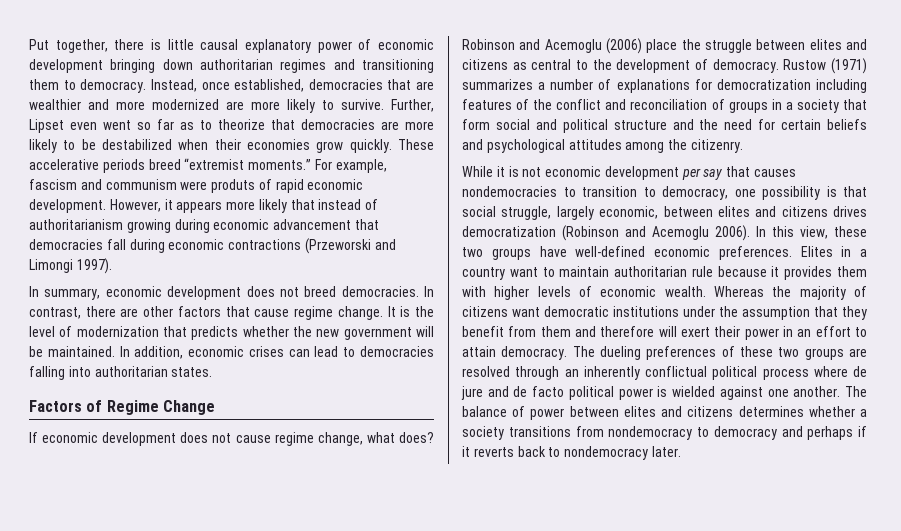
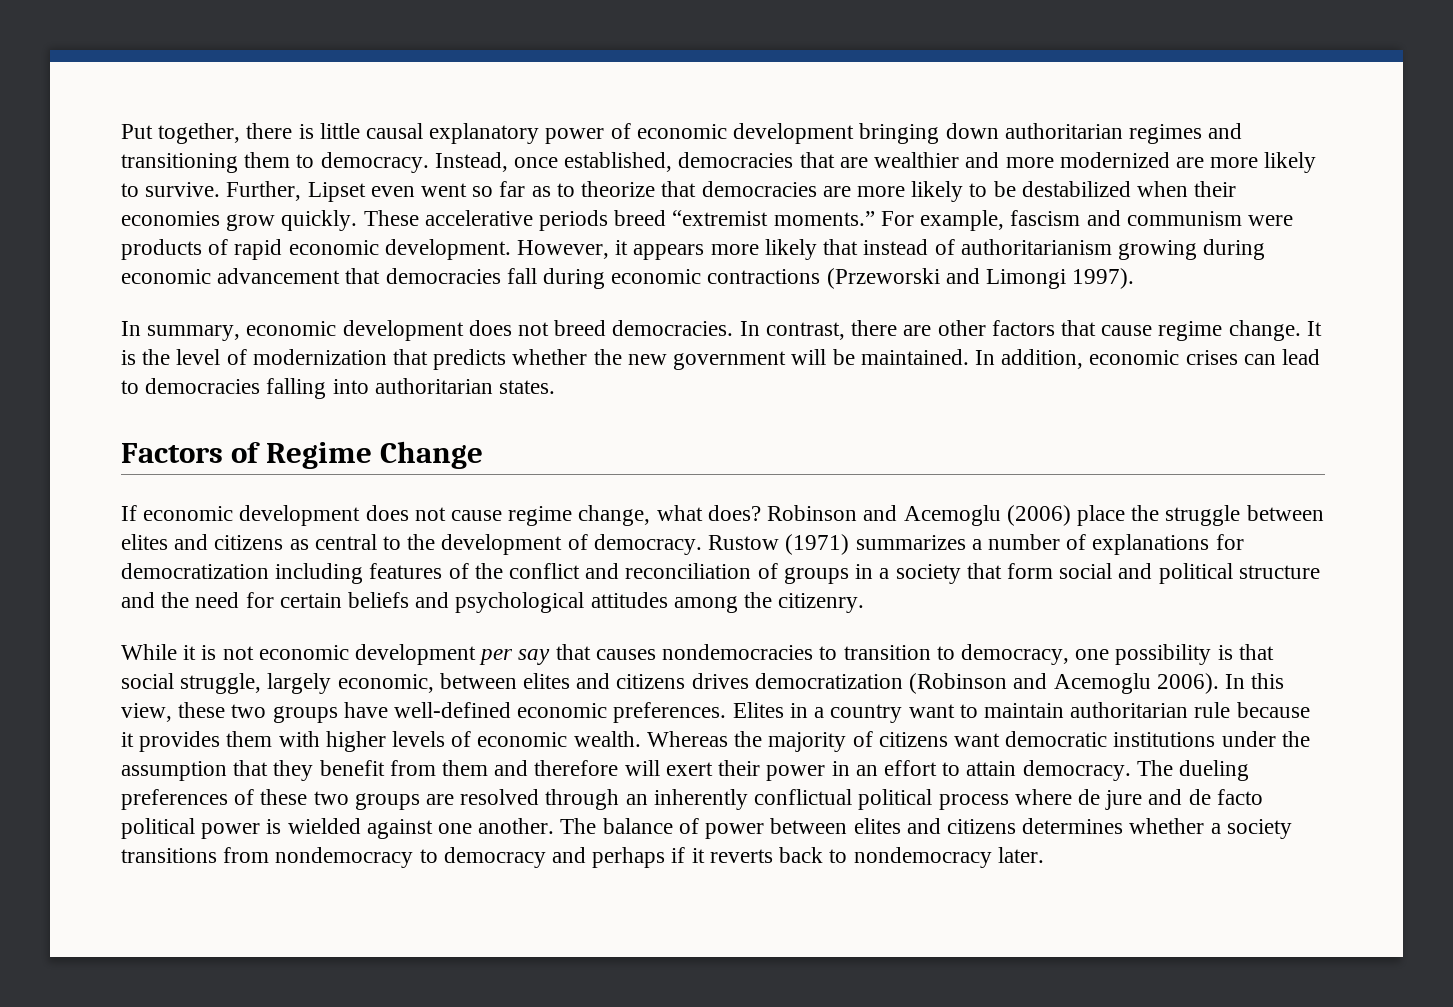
[211,179,256,193] produts -> [121,239,202,260] products

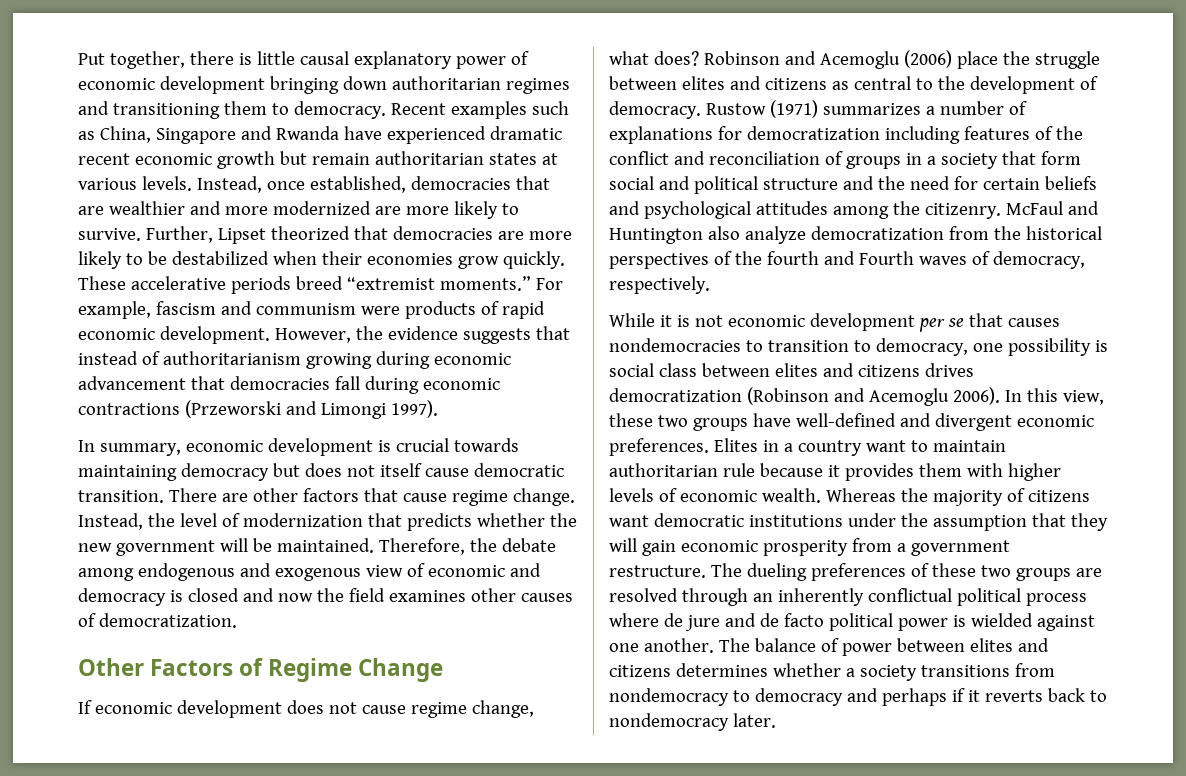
(429, 162) none -> [390,101,569,119] [78,126,562,144] [78,151,558,169] [78,176,192,191] Recent examples such as China, Singapore and Rwanda have experienced dramatic recent economic growth but remain authoritarian states at various levels.
[370,181,656,197] even went so far as to theorize -> [270,226,350,240] theorized
[615,239,817,260] it appears more likely -> [355,326,531,344] the evidence suggests
[468,320,898,340] does not breed democracies. In contrast, there -> [377,438,519,452] [78,463,564,481] [78,488,217,503] is crucial towards maintaining democracy but does not itself cause democratic transition. There
[1306,321,1322,336] [121,350,136,365] It is -> [78,513,143,530] Instead,
[974,349,1320,369] [121,378,556,399] In addition, economic crises can lead to democracies falling into authoritarian states. // -> [378,538,556,555] [78,563,541,581] [78,588,573,606] [78,613,237,628] [78,658,144,676] Therefore, the debate among endogenous and exogenous view of economic and democracy is closed and now the field examines other causes of democratization. // Other
(865, 603) none -> [1005,201,1099,215] [609,226,1102,244] [609,251,1085,269] [609,276,710,294] McFaul and Huntington also analyze democratization from the historical perspectives of the fourth and Fourth waves of democracy, respectively.
[518,649,551,665] say -> [947,318,964,327] se
[1238,644,1274,660] [121,673,434,694] that social struggle, largely economic, -> [609,363,697,377] social class
(512, 710) none -> [899,413,1012,431] and divergent
[319,760,1131,781] benefit from them and therefore will exert their power in an effort to attain democracy. -> [609,538,1010,556] [609,565,706,578] will gain economic prosperity from a government restructure.

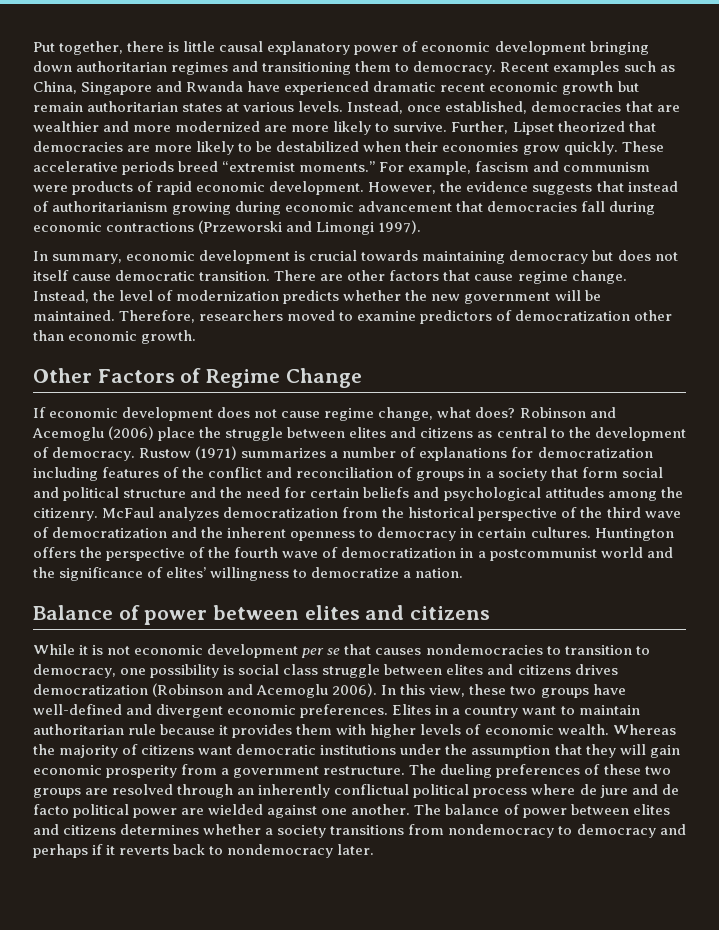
[367,513,402,527] that -> (280, 295) none
[469,538,556,552] [78,563,541,581] [78,588,573,606] [78,613,237,628] the debate among endogenous and exogenous view of economic and democracy is closed and now the field examines other causes of democratization. -> [199,310,673,324] [33,330,197,344] researchers moved to examine predictors of democratization other than economic growth.
[1067,201,1099,215] [609,226,1102,244] [609,251,1085,269] [609,276,710,294] and Huntington also analyze democratization from the historical perspectives of the fourth and Fourth waves of democracy, respectively. -> [158,507,681,521] [33,527,674,541] [33,547,673,561] [33,567,464,581] [33,605,491,625] analyzes democratization from the historical perspective of the third wave of democratization and the inherent openness to democracy in certain cultures. Huntington offers the perspective of the fourth wave of democratization in a postcommunist world and the significance of elites’ willingness to democratize a nation. // Balance of power between elites and citizens
(697, 370) none -> [322,664,381,678] struggle
[952,615,966,627] is -> [181,808,205,815] are

